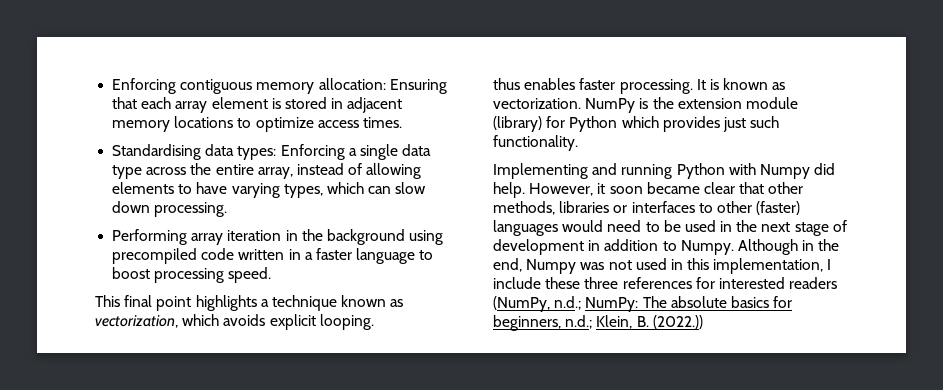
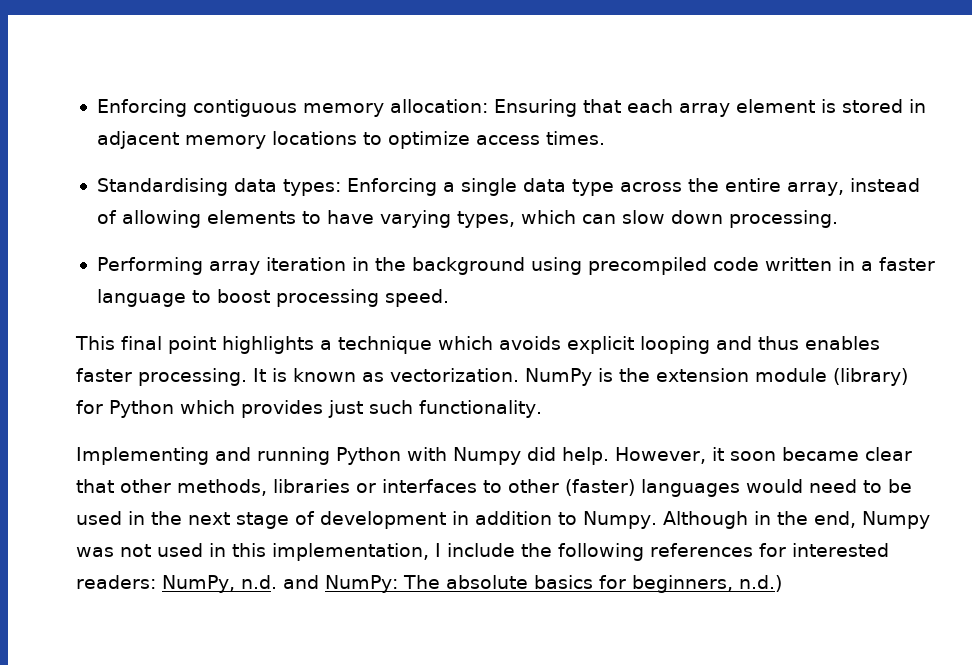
[341,295,404,307] [95,315,178,328] known as vectorization, -> (432, 345) none
[319,314,374,330] looping. // -> [640,336,752,354] looping and
[545,277,619,289] these three -> [521,543,644,561] the following
[789,277,838,289] [493,296,582,312] readers (NumPy, n.d.; -> [76,575,319,593] readers: NumPy, n.d. and
[565,315,703,329] n.d.; Klein, B. (2022.)) -> [738,575,782,592] n.d.)

